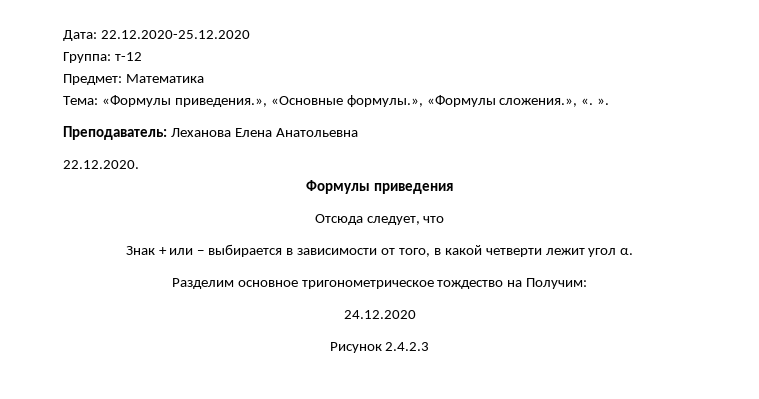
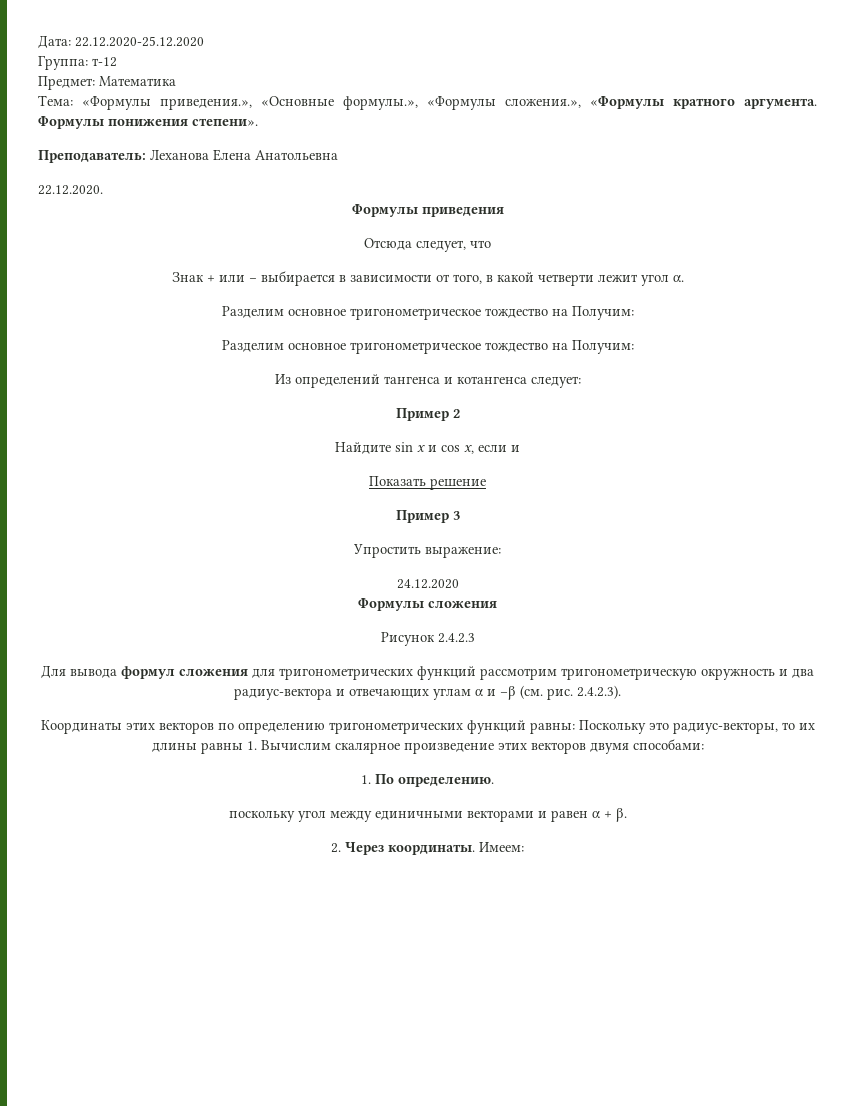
[581,98,610,105] «. ». -> [590,96,817,109] [38,116,258,129] «Формулы кратного аргумента. Формулы понижения степени».
(588, 283) none -> [221,340,634,354] [274,374,581,388] [395,408,460,421] [335,442,520,454] [369,476,486,490] [395,510,460,523] [353,544,501,558] // Разделим основное тригонометрическое тождество на Получим: // Из определений тангенса и котангенса следует: // Пример 2 // Найдите sin x и cos x, если и // Показать решение // Пример 3 // Упростить выражение:
(416, 314) none -> [358,598,497,611] // Формулы сложения
(430, 346) none -> [41,665,814,680] [234,685,621,700] [40,720,815,734] [151,739,704,754] [361,774,494,787] [228,808,627,822] [331,842,524,855] // Для вывода формул сложения для тригонометрических функций рассмотрим тригонометрическую окружность и два радиус-вектора и отвечающих углам α и –β (см. рис. 2.4.2.3). // Координаты этих векторов по определению тригонометрических функций равны: Поскольку это радиус-векторы, то их длины равны 1. Вычислим скалярное произведение этих векторов двумя способами: // 1. По определению. // поскольку угол между единичными векторами и равен α + β. // 2. Через координаты. Имеем:

